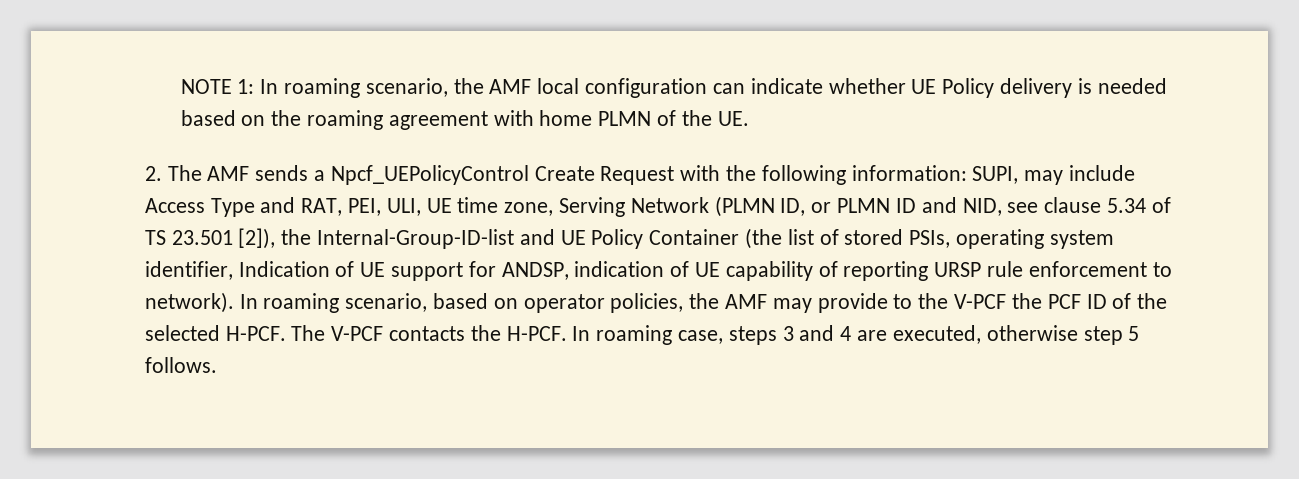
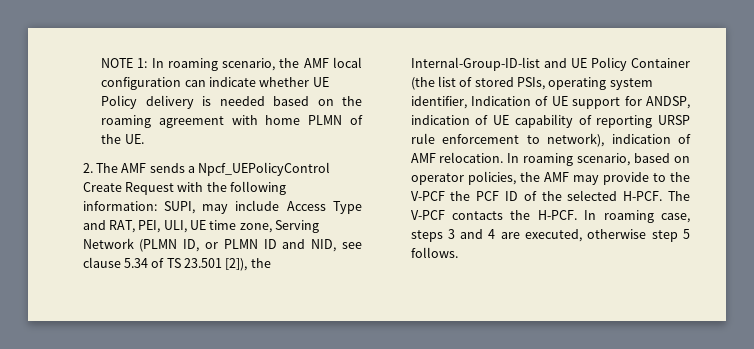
[144,292,234,313] network). -> [547,133,691,147] [410,152,504,163] network), indication of AMF relocation.

